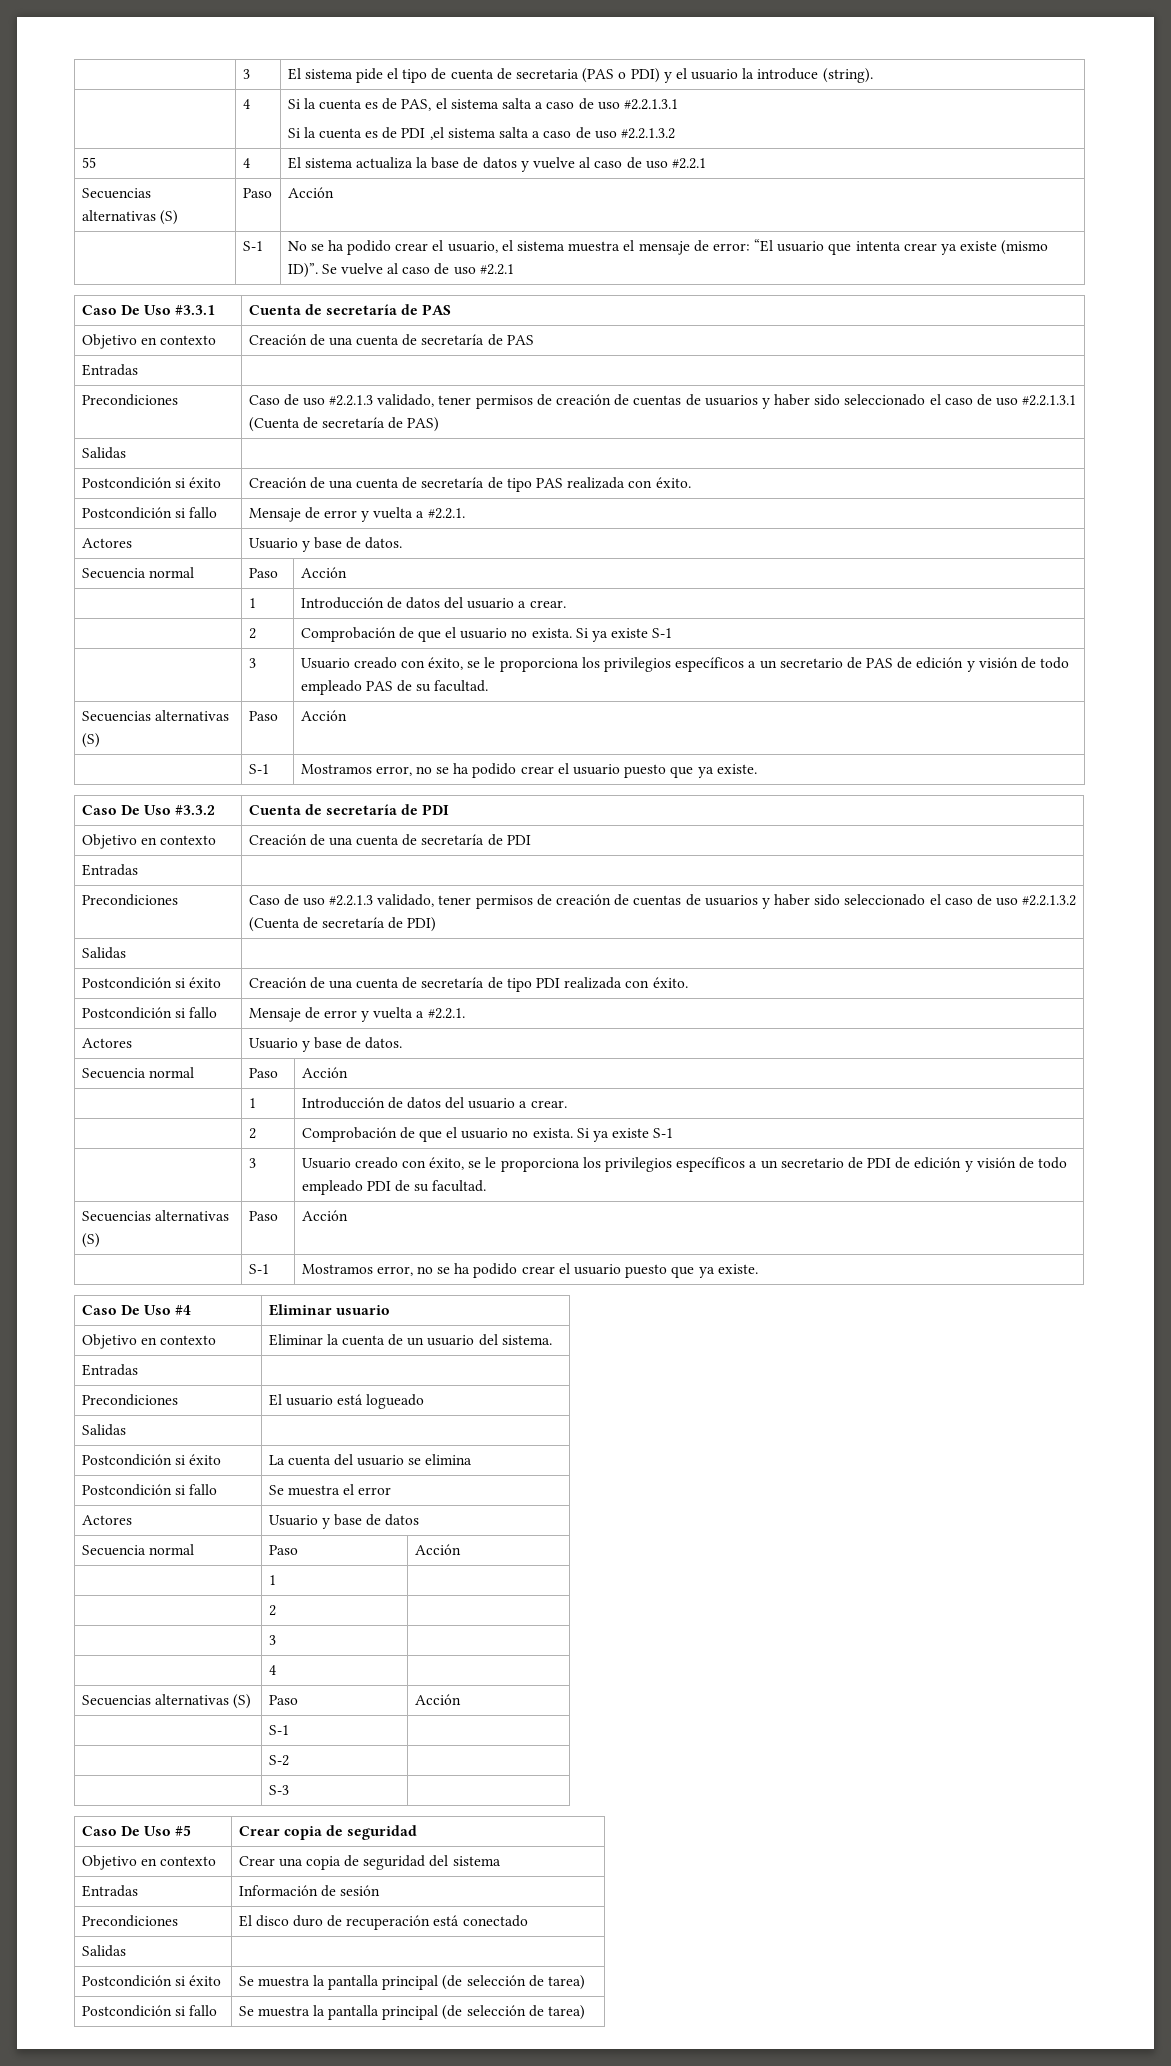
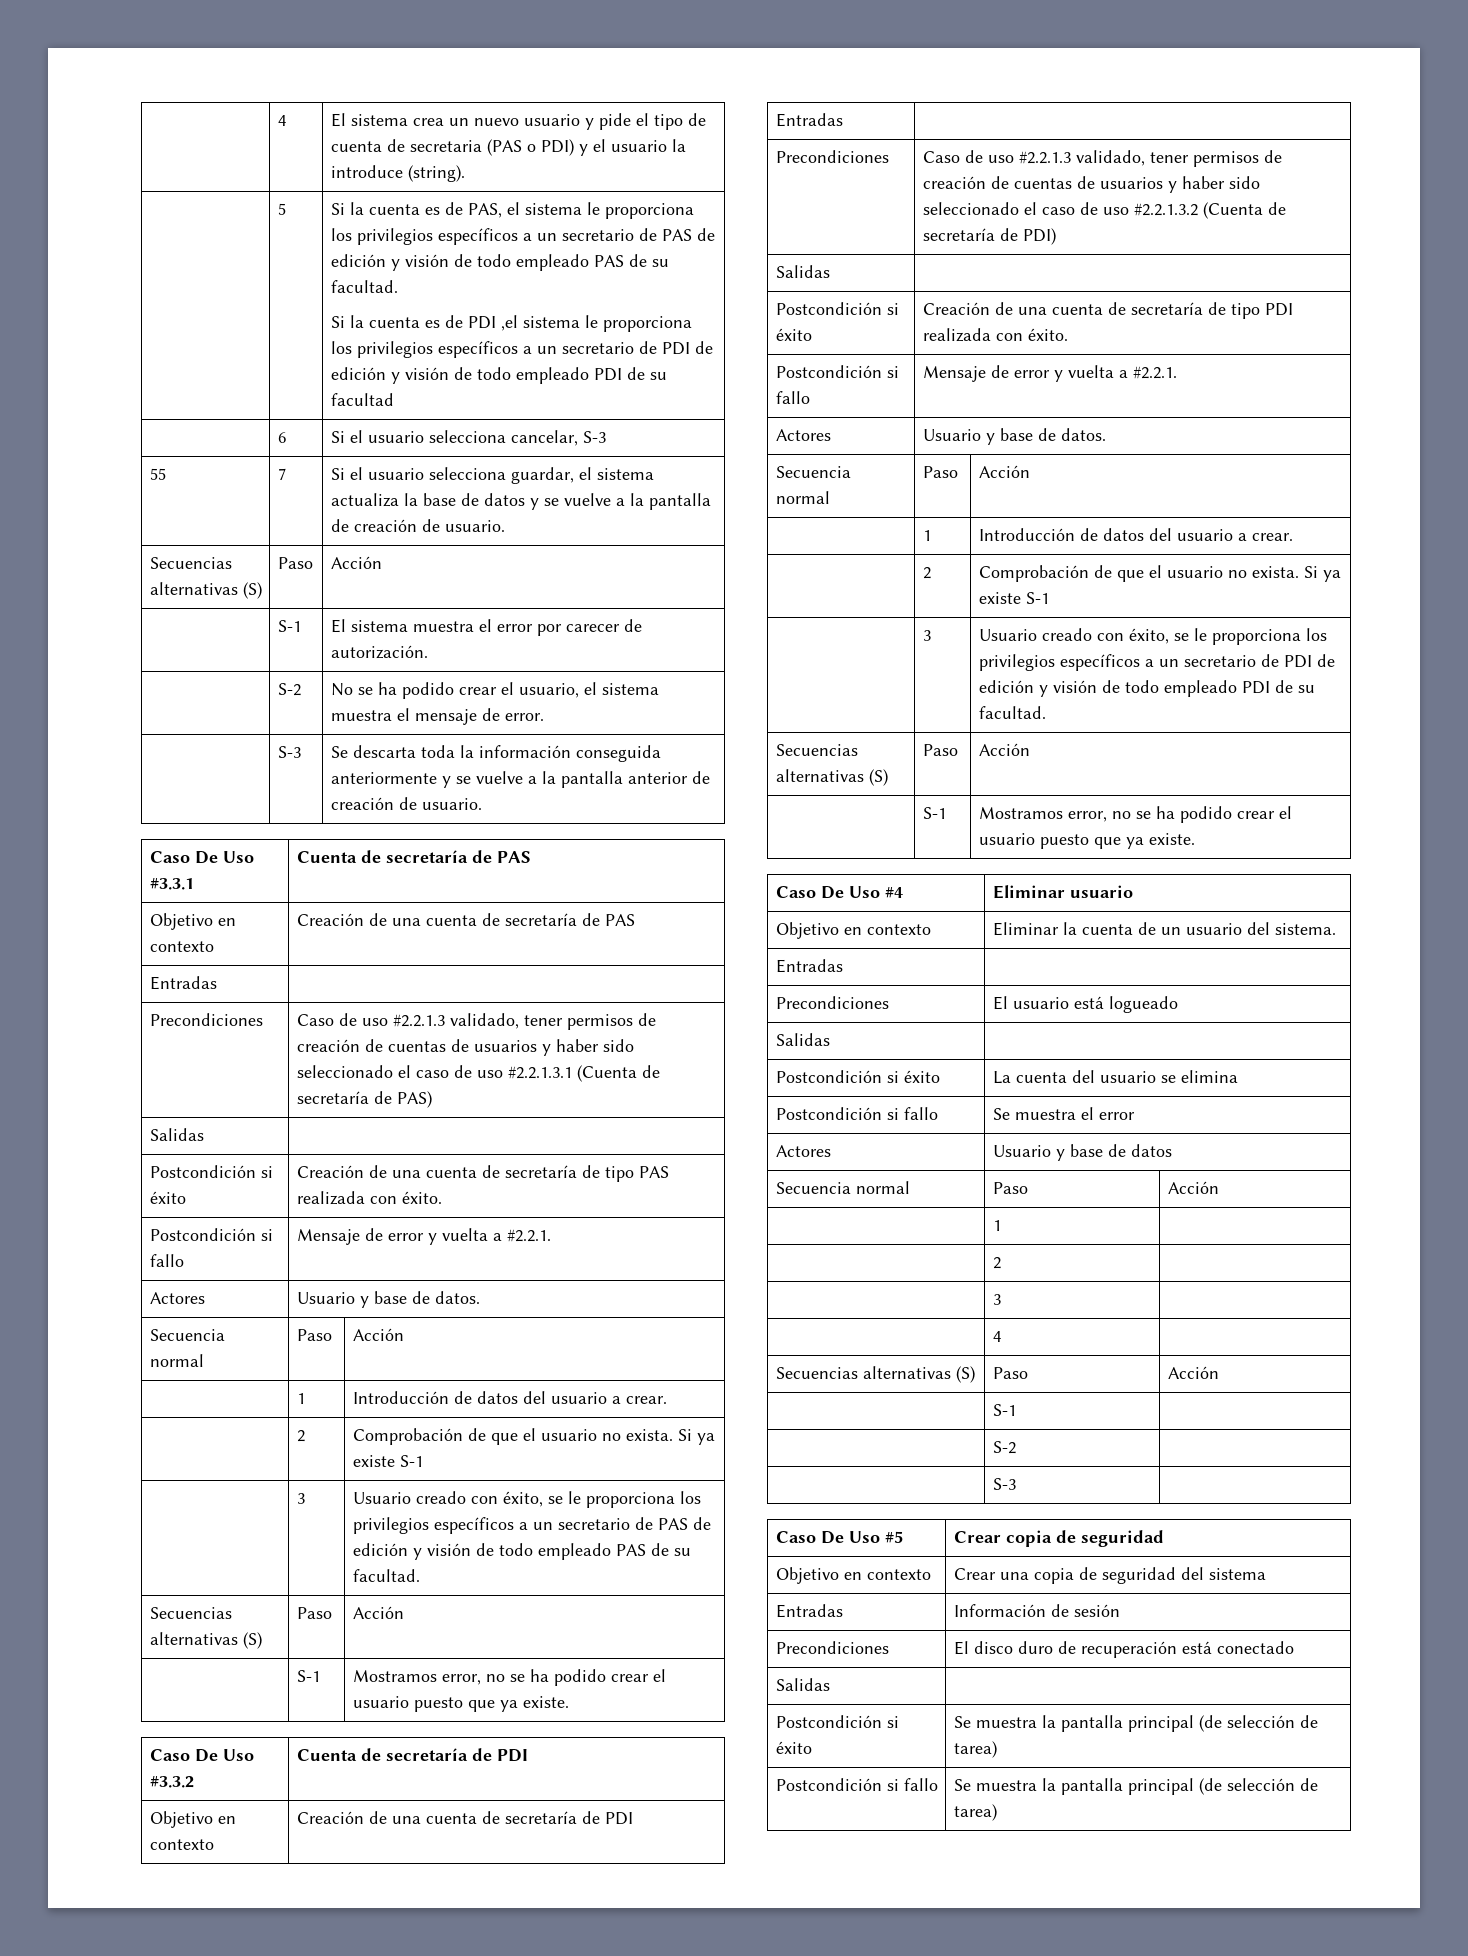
[242,69,250,79] [287,68,353,80] | 3 | El sistema -> [277,115,286,126] [330,113,594,130] | 4 | El sistema crea un nuevo usuario y
[242,99,250,109] 4 -> [277,203,286,215] 5
[501,98,678,110] salta a caso de uso #2.2.1.3.1 -> [586,202,694,219] [330,228,715,245] [330,254,669,271] [330,280,398,293] le proporciona los privilegios específicos a un secretario de PAS de edición y visión de todo empleado PAS de su facultad.
[498,127,675,139] [81,157,96,168] [242,158,250,168] [287,157,301,169] salta a caso de uso #2.2.1.3.2 // 55 | 4 | El -> [584,315,692,332] [330,341,713,358] [330,367,667,384] [330,393,394,406] [277,432,286,443] [330,430,606,446] [149,468,166,480] [277,468,286,480] [330,467,592,484] le proporciona los privilegios específicos a un secretario de PDI de edición y visión de todo empleado PDI de su facultad // | 6 | Si el usuario selecciona cancelar, S-3 // 55 | 7 | Si el usuario selecciona guardar, el
[532,157,706,169] [81,188,151,199] [81,210,178,225] [242,188,272,198] [287,187,334,198] [242,241,263,251] vuelve al caso de uso #2.2.1 // Secuencias alternativas (S) | Paso | Acción // | S-1 -> [543,493,711,510] [330,519,505,532] [149,557,232,569] [149,582,262,599] [277,557,313,569] [330,556,382,569] [277,620,301,632] [330,619,642,636] [330,645,428,659] [277,683,301,696] se vuelve a la pantalla de creación de usuario. // Secuencias alternativas (S) | Paso | Acción // | S-1 | El sistema muestra el error por carecer de autorización. // | S-2
[712,239,1049,255] [287,263,514,278] error: “El usuario que intenta crear ya existe (mismo ID)”. Se vuelve al caso de uso #2.2.1 -> [504,713,544,721] [277,746,301,758] [330,745,661,762] [330,771,710,788] [330,797,482,810] error. // | S-3 | Se descarta toda la información conseguida anteriormente y se vuelve a la pantalla anterior de creación de usuario.

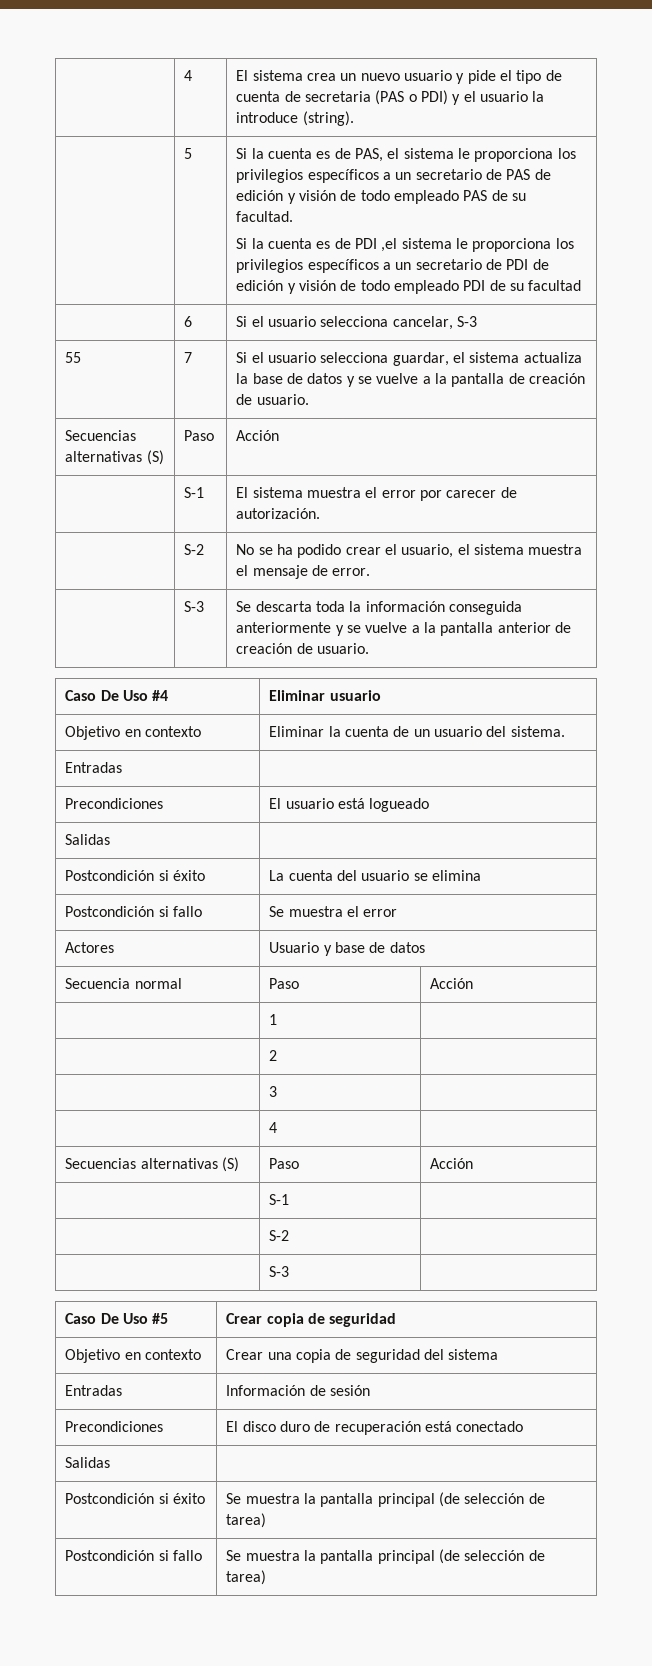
[149,851,254,864] [149,878,194,890] [296,850,531,863] [149,913,236,930] [149,941,214,952] [296,913,635,926] [149,976,217,990] [149,1013,263,1026] [296,1013,656,1030] [296,1039,634,1056] [296,1065,660,1082] [296,1091,432,1108] [149,1128,204,1141] [149,1165,273,1178] [149,1191,186,1204] [296,1165,669,1182] [296,1191,442,1205] [149,1228,273,1241] [149,1254,184,1267] [296,1228,551,1245] [149,1292,205,1304] [296,1291,480,1308] [149,1329,225,1341] [149,1354,204,1367] [296,1329,332,1341] [352,1328,404,1341] [296,1393,305,1404] [352,1391,667,1404] [296,1430,305,1442] [352,1428,715,1445] [352,1455,423,1467] [296,1493,305,1504] [352,1491,701,1508] [352,1517,711,1534] [352,1543,691,1560] [352,1569,420,1582] [149,1607,232,1619] [149,1632,262,1649] [296,1607,332,1619] [352,1606,404,1619] [296,1670,320,1682] [352,1669,666,1686] [352,1696,569,1712] [149,1749,254,1762] [149,1776,194,1788] [296,1748,528,1762] [149,1811,236,1828] [149,1839,214,1850] [296,1811,633,1825] [775,113,843,127] [775,150,889,163] [922,150,1282,167] [922,176,1260,193] [922,202,1286,219] [922,228,1056,245] [775,265,830,278] [775,302,899,315] [775,328,812,341] [922,302,1293,319] [922,328,1068,342] [775,365,899,378] [775,391,810,404] [922,365,1177,382] [775,429,831,441] [922,428,1106,445] [775,466,851,478] [775,491,830,504] [922,466,958,478] [978,465,1030,478] [922,530,931,541] [978,528,1293,541] [922,567,931,579] [978,565,1341,582] [978,592,1049,604] [922,630,931,641] [978,628,1327,645] [978,654,1335,671] [978,680,1315,697] [978,706,1046,719] [775,744,858,756] [775,769,888,786] [922,744,958,756] [978,743,1030,756] [922,807,946,819] [978,806,1292,823] [978,833,1195,849] // Caso De Uso #3.3.1 | Cuenta de secretaría de PAS // Objetivo en contexto | Creación de una cuenta de secretaría de PAS // Entradas | // Precondiciones | Caso de uso #2.2.1.3 validado, tener permisos de creación de cuentas de usuarios y haber sido seleccionado el caso de uso #2.2.1.3.1 (Cuenta de secretaría de PAS) // Salidas | // Postcondición si éxito | Creación de una cuenta de secretaría de tipo PAS realizada con éxito. // Postcondición si fallo | Mensaje de error y vuelta a #2.2.1. // Actores | Usuario y base de datos. // Secuencia normal | Paso | Acción // | 1 | Introducción de datos del usuario a crear. // | 2 | Comprobación de que el usuario no exista. Si ya existe S-1 // | 3 | Usuario creado con éxito, se le proporciona los privilegios específicos a un secretario de PAS de edición y visión de todo empleado PAS de su facultad. // Secuencias alternativas (S) | Paso | Acción // | S-1 | Mostramos error, no se ha podido crear el usuario puesto que ya existe. // Caso De Uso #3.3.2 | Cuenta de secretaría de PDI // Objetivo en contexto | Creación de una cuenta de secretaría de PDI // Entradas | // Precondiciones | Caso de uso #2.2.1.3 validado, tener permisos de creación de cuentas de usuarios y haber sido seleccionado el caso de uso #2.2.1.3.2 (Cuenta de secretaría de PDI) // Salidas | // Postcondición si éxito | Creación de una cuenta de secretaría de tipo PDI realizada con éxito. // Postcondición si fallo | Mensaje de error y vuelta a #2.2.1. // Actores | Usuario y base de datos. // Secuencia normal | Paso | Acción // | 1 | Introducción de datos del usuario a crear. // | 2 | Comprobación de que el usuario no exista. Si ya existe S-1 // | 3 | Usuario creado con éxito, se le proporciona los privilegios específicos a un secretario de PDI de edición y visión de todo empleado PDI de su facultad. // Secuencias alternativas (S) | Paso | Acción // | S-1 | Mostramos error, no se ha podido crear el usuario puesto que ya existe. -> (369, 648) none

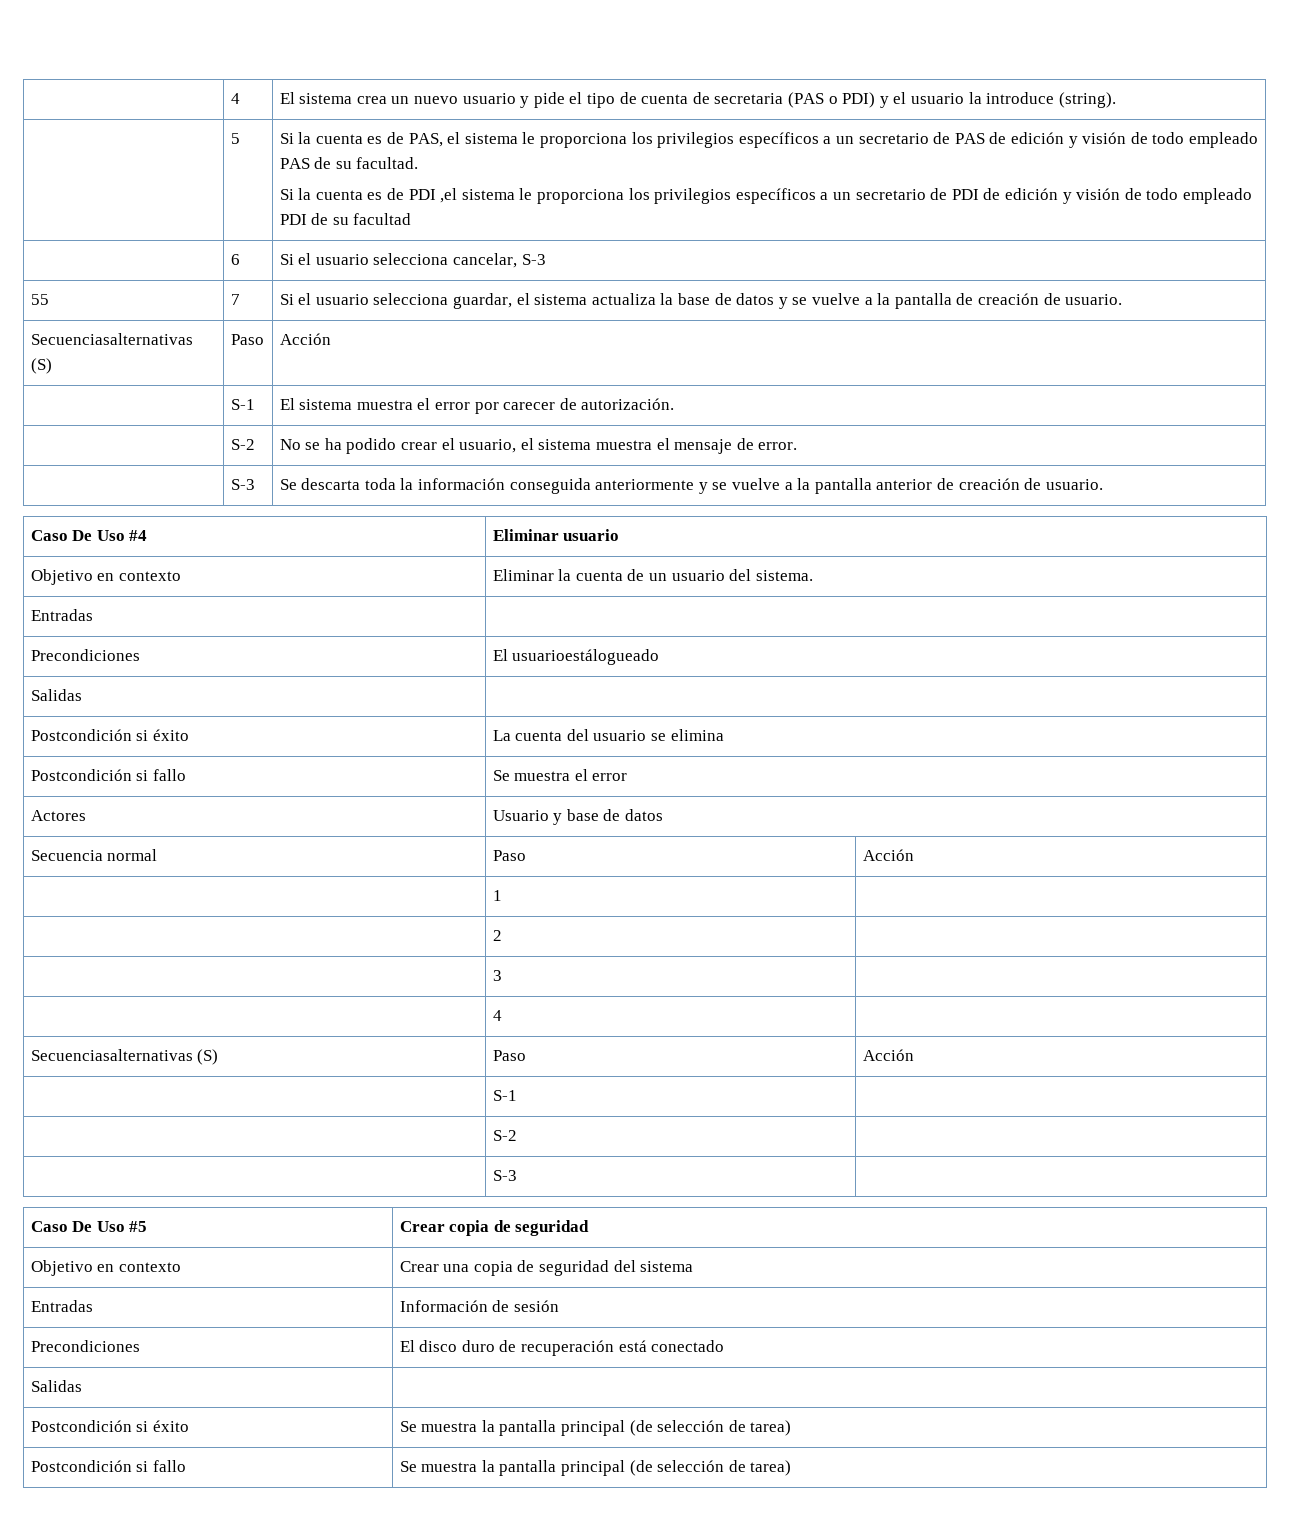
[65,430,137,441] [65,451,143,462] Secuencias alternativas -> [30,333,193,345] Secuenciasalternativas
[285,798,430,812] usuario está logueado -> [512,649,660,665] usuarioestálogueado
[65,1158,218,1169] Secuencias alternativas -> [30,1049,193,1061] Secuenciasalternativas

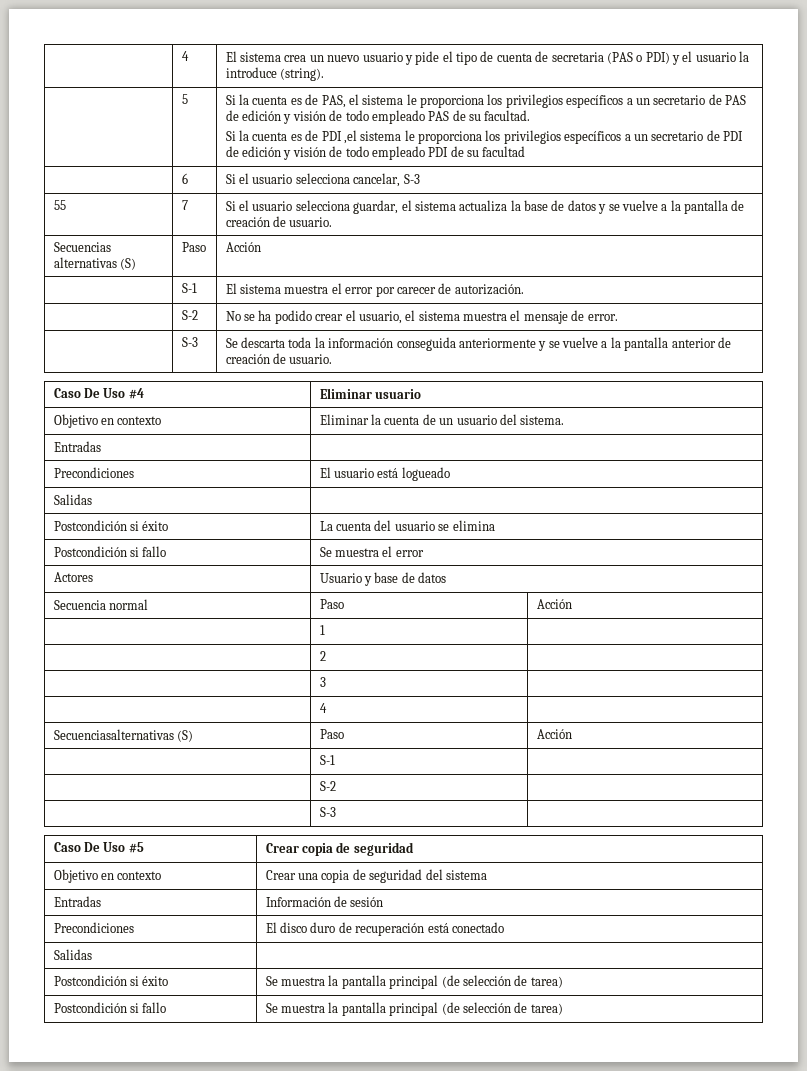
[30,333,193,345] Secuenciasalternativas -> [53,242,111,252] [53,257,117,268] Secuencias alternativas
[512,649,660,665] usuarioestálogueado -> [334,467,450,481] usuario está logueado

